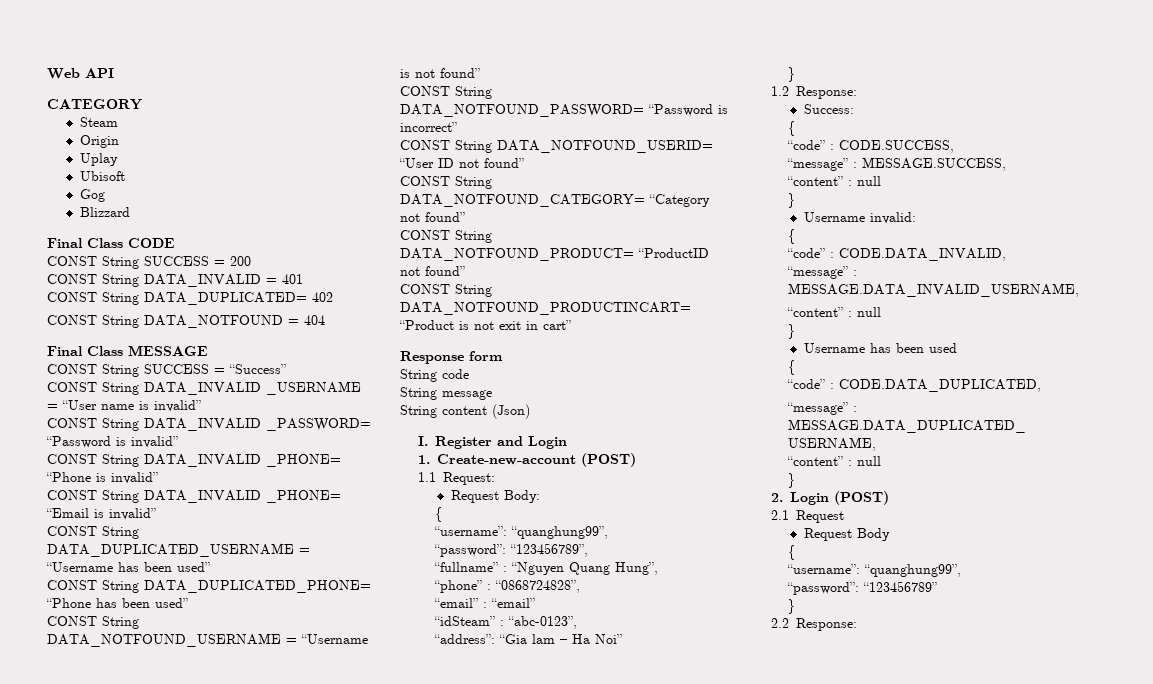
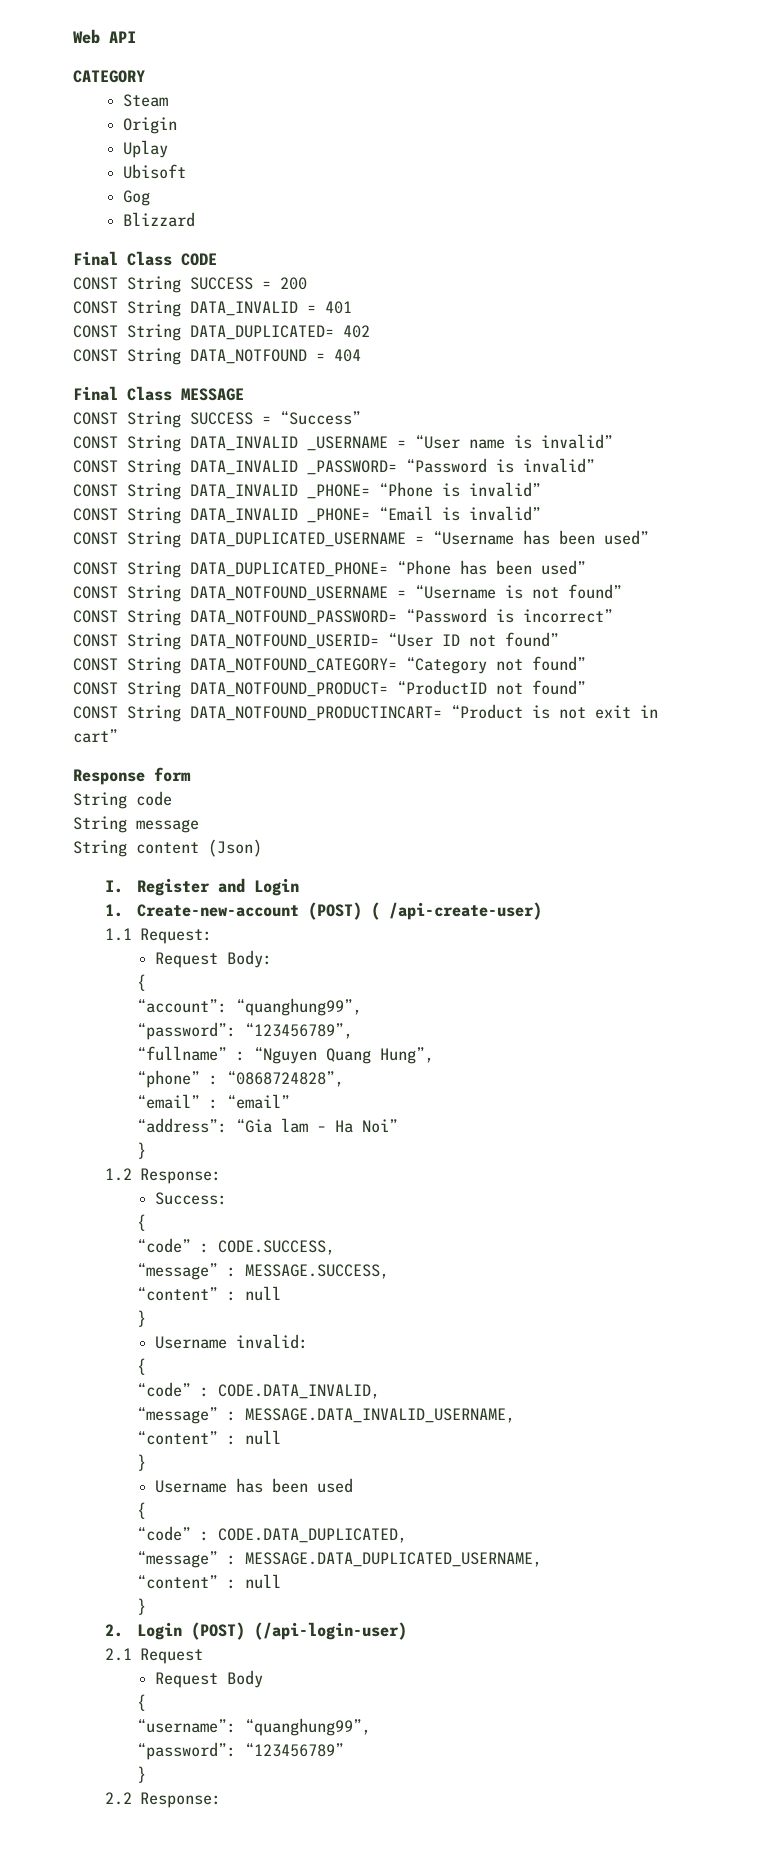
(636, 460) none -> [370,902,542,920] ( /api-create-user)
[434,526,508,536] “username”: -> [136,999,227,1013] “account”:
[434,616,578,629] // “idSteam” : “abc-0123”, -> (290, 1101) none
(889, 498) none -> [253,1622,407,1640] (/api-login-user)

